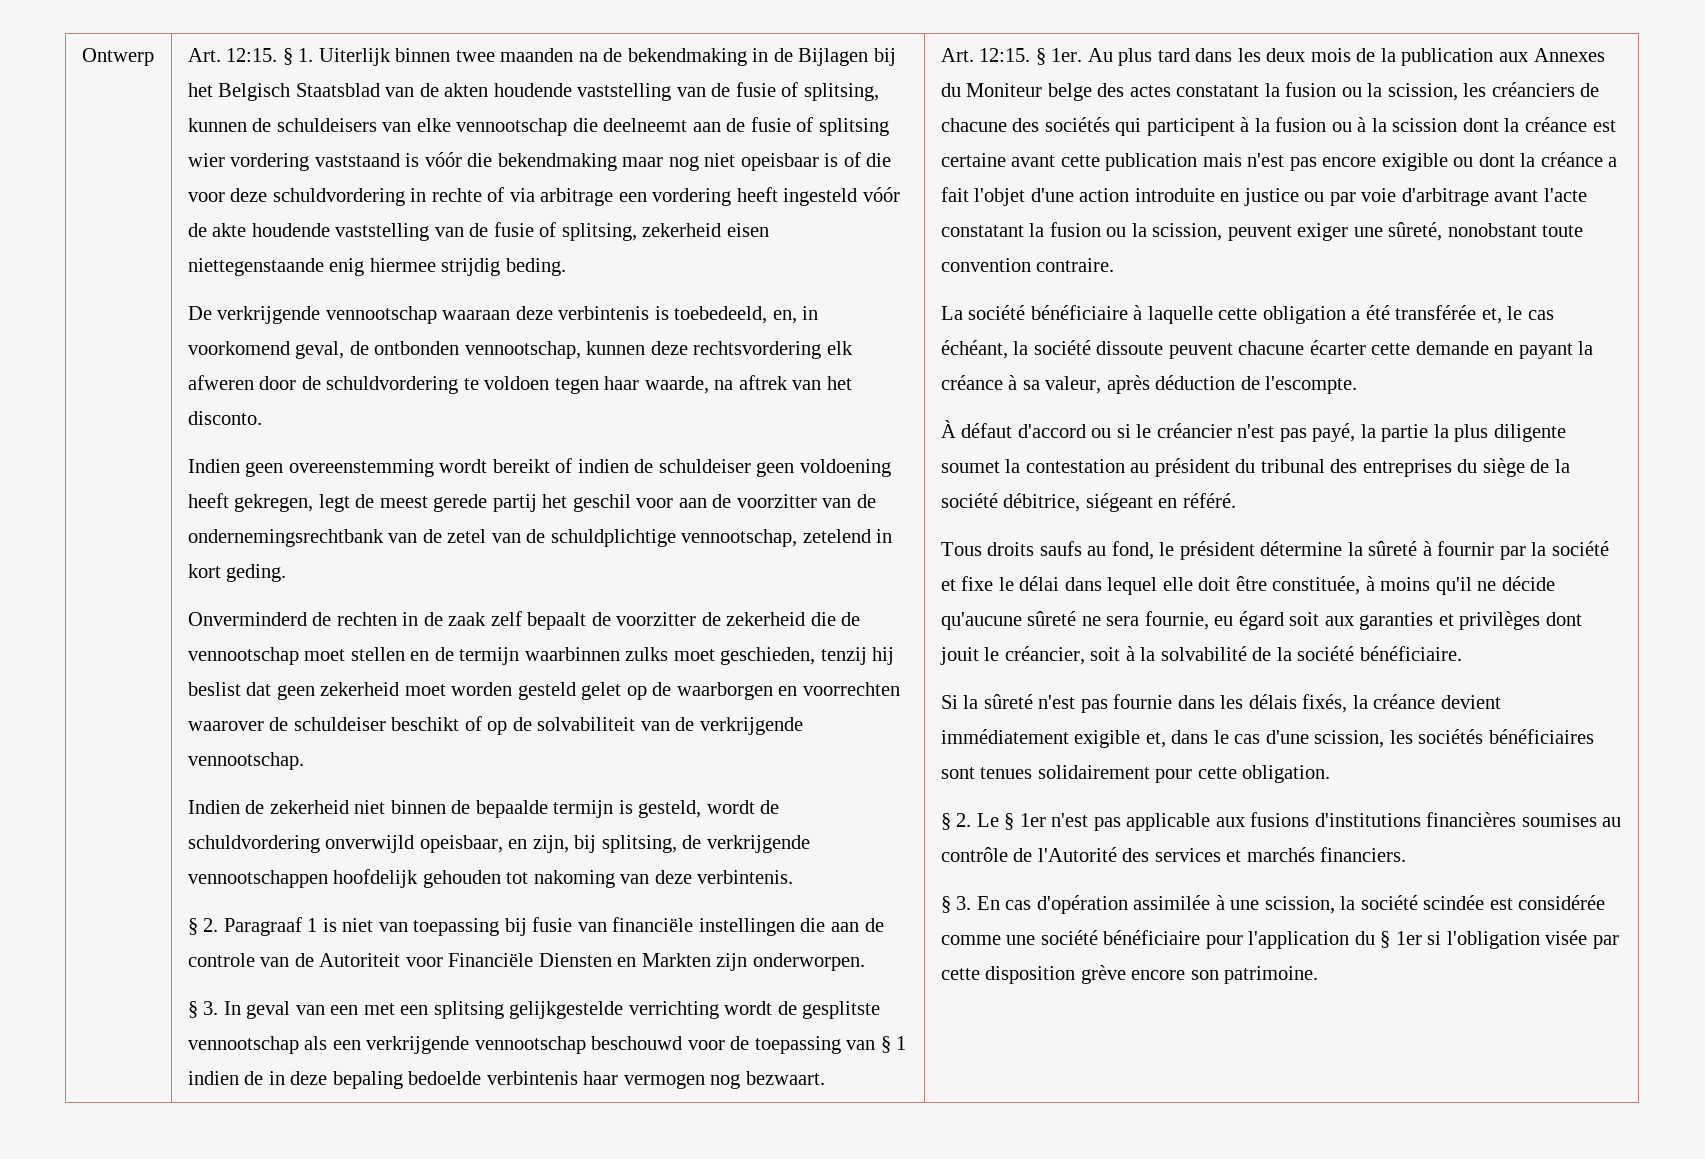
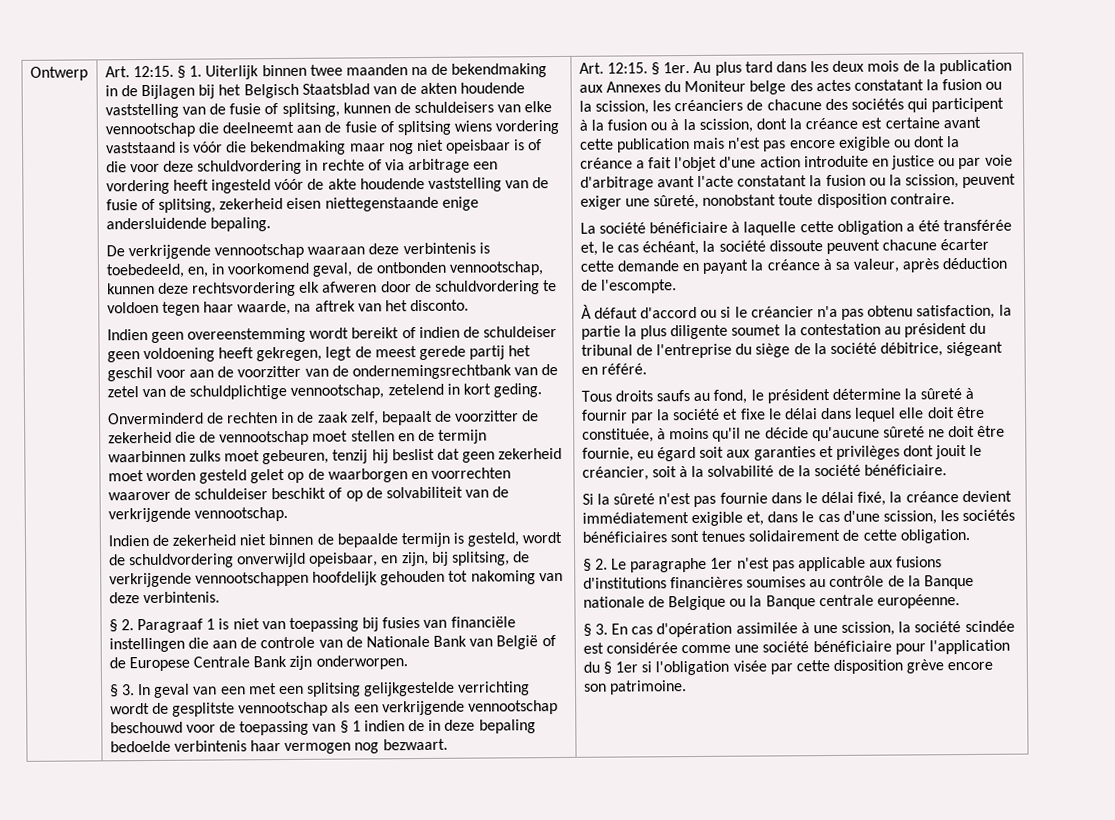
[187,153,225,167] wier -> [454,120,493,132] wiens
[329,258,566,276] enig hiermee strijdig beding. -> [441,196,479,211] [105,217,271,232] enige andersluidende bepaling.
[490,611,522,626] zelf -> [350,411,379,426] zelf,
[720,647,816,665] geschieden, -> [262,449,330,465] gebeuren,
[532,917,573,932] fusie -> [382,617,421,629] fusies
[319,953,711,967] Autoriteit voor Financiële Diensten en Markten -> [365,635,556,650] [108,655,288,672] Nationale Bank van België of de Europese Centrale Bank
[1392,118,1458,132] scission -> [698,118,753,133] scission,
[940,258,1031,272] convention -> [816,193,887,209] disposition
[1237,423,1356,442] n'est pas payé, -> [816,304,996,320] n'a pas obtenu satisfaction,
[1330,459,1452,477] des entreprises -> [635,343,733,359] de l'entreprise
[1106,616,1140,626] sera -> [948,425,1006,438] doit être
[1220,694,1348,713] les délais fixés, -> [804,491,887,506] le délai fixé,
[1155,769,1193,783] pour -> [842,529,860,541] de
[1004,813,1015,830] § -> [630,557,708,573] paragraphe
[1037,847,1407,862] l'Autorité des services et marchés financiers. -> [907,574,974,590] [582,594,960,611] la Banque nationale de Belgique ou la Banque centrale européenne.

